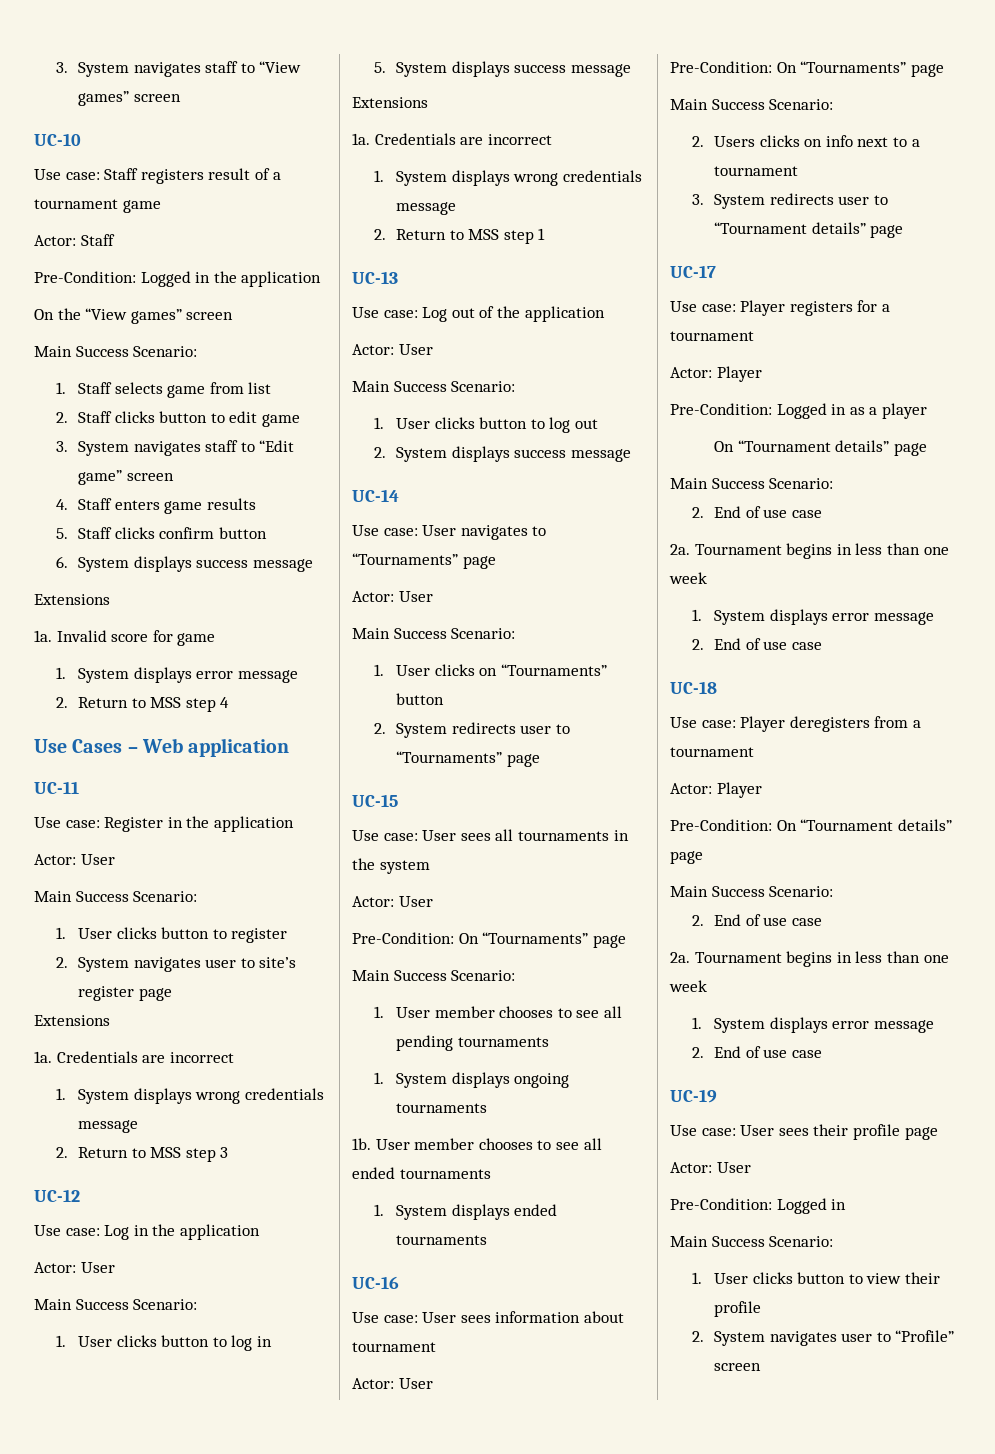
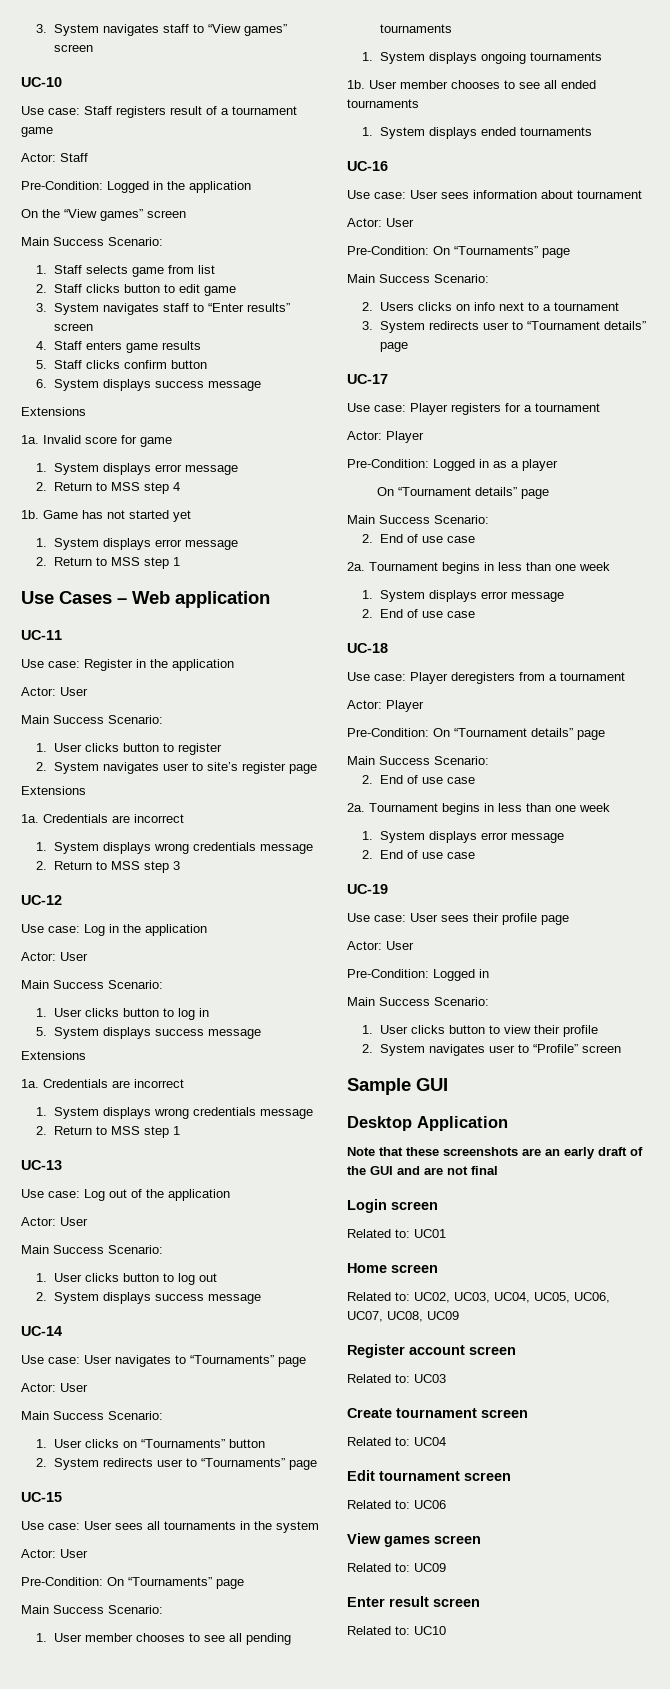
[259,440,295,452] [78,470,123,485] “Edit game” -> [207,303,290,312] “Enter results”
(230, 702) none -> [21,510,191,522] [36,538,238,550] [36,557,180,569] // 1b. Game has not started yet // 1. System displays error message // 2. Return to MSS step 1
(762, 1367) none -> [347,1078,448,1095] [347,1116,508,1131] [347,1147,643,1159] [347,1166,498,1175] [347,1199,438,1213] [347,1229,446,1238] [347,1263,438,1273] [347,1292,610,1303] [347,1311,459,1322] [347,1344,516,1358] [347,1374,446,1383] [347,1408,528,1418] [347,1437,446,1446] [347,1470,511,1481] [347,1500,446,1509] [347,1533,481,1547] [347,1563,446,1572] [347,1596,480,1607] [347,1626,446,1635] // Sample GUI // Desktop Application // Note that these screenshots are an early draft of the GUI and are not final // Login screen // Related to: UC01 // Home screen // Related to: UC02, UC03, UC04, UC05, UC06, UC07, UC08, UC09 // Register account screen // Related to: UC03 // Create tournament screen // Related to: UC04 // Edit tournament screen // Related to: UC06 // View games screen // Related to: UC09 // Enter result screen // Related to: UC10

